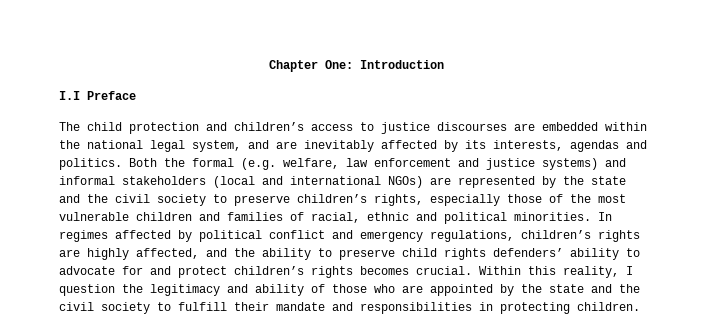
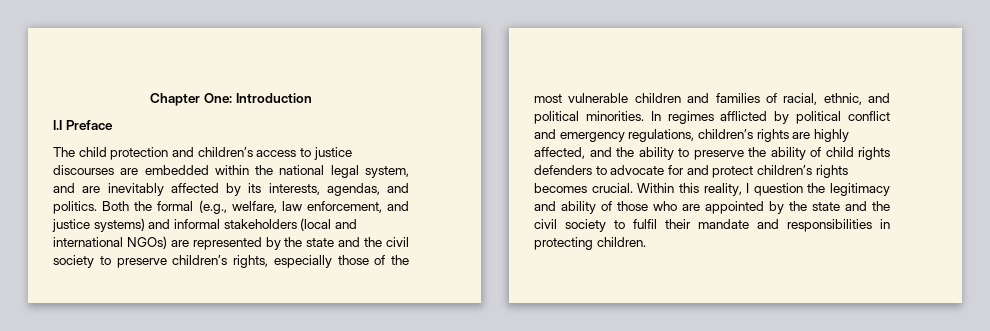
[570,140,619,152] agendas -> [326,183,380,196] agendas,
[241,158,276,170] (e.g. -> [198,200,227,214] (e.g.,
[374,158,451,167] enforcement -> [306,201,382,213] enforcement,
[367,212,409,221] ethnic -> [823,93,862,105] ethnic,
[115,230,171,239] affected -> [720,111,768,121] afflicted
[402,248,619,260] child rights defenders’ ability -> [748,147,890,160] [534,165,592,175] the ability of child rights defenders
[178,302,227,311] fulfill -> [633,219,657,229] fulfil

